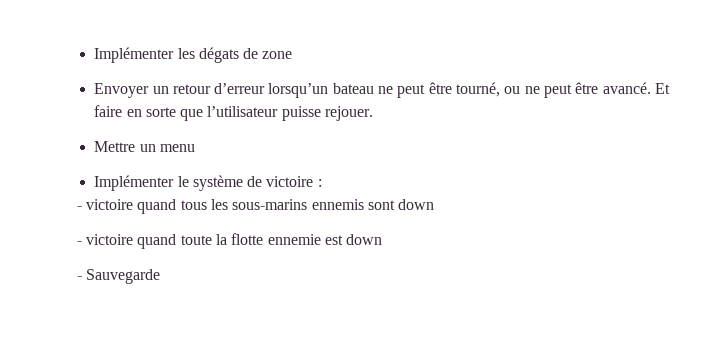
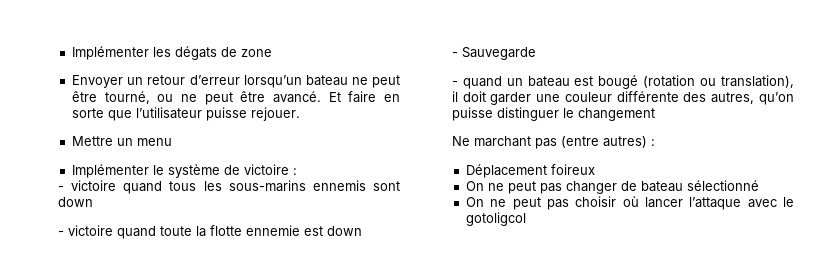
(160, 276) none -> [451,75,794,89] [451,91,794,105] [451,107,655,121] [451,136,655,149] [466,164,596,178] [466,180,760,194] [466,196,794,210] [466,212,527,226] // - quand un bateau est bougé (rotation ou translation), il doit garder une couleur différente des autres, qu’on puisse distinguer le changement // Ne marchant pas (entre autres) : // Déplacement foireux // On ne peut pas changer de bateau sélectionné // On ne peut pas choisir où lancer l’attaque avec le gotoligcol

